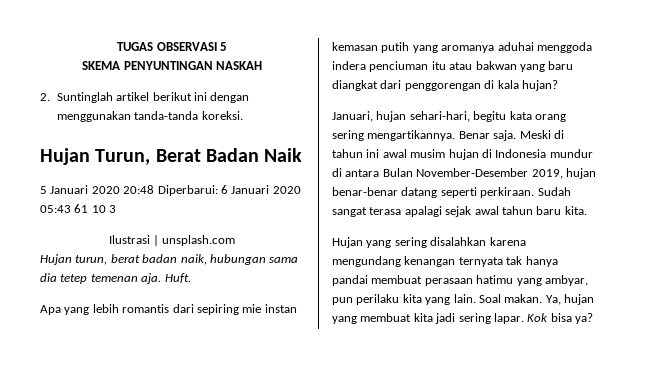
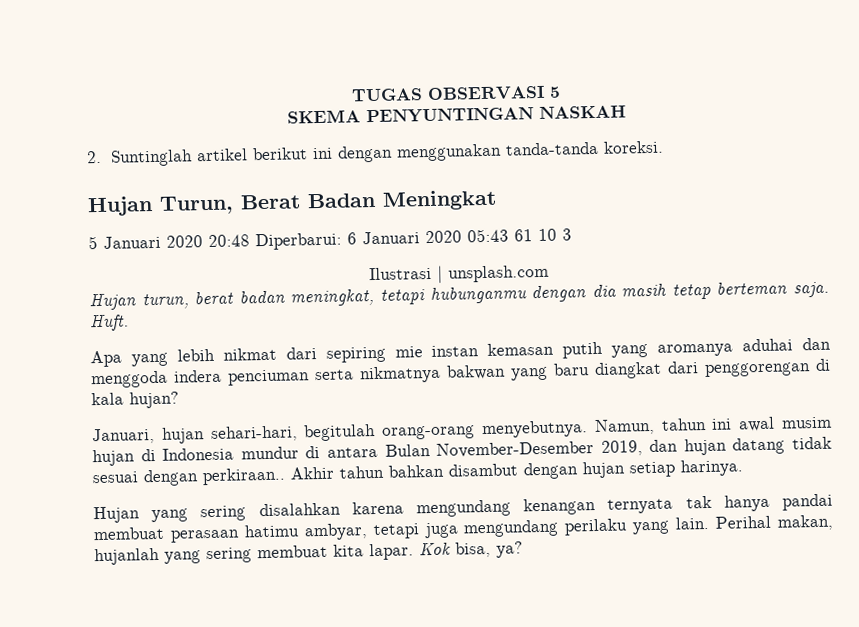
[264,148,303,162] Naik -> [382,189,497,211] Meningkat
[180,254,299,265] [40,273,162,284] naik, hubungan sama dia tetep temenan aja. -> [290,281,830,307] meningkat, tetapi hubunganmu dengan dia masih tetap berteman saja.
[122,304,170,313] romantis -> [222,347,277,361] nikmat
(534, 46) none -> [801,337,831,351] dan
[431,61,473,70] itu atau -> [315,365,441,384] serta nikmatnya
[473,111,566,122] [332,130,564,141] begitu kata orang sering mengartikannya. Benar saja. Meski di -> [304,418,655,442] begitulah orang-orang menyebutnya. Namun,
[565,168,596,179] [332,187,571,198] [332,206,587,217] hujan benar-benar datang seperti perkiraan. Sudah sangat terasa apalagi sejak awal tahun baru kita. -> [649,436,833,456] [92,459,743,487] dan hujan datang tidak sesuai dengan perkiraan.. Akhir tahun bahkan disambut dengan hujan setiap harinya.
[516,275,588,286] [332,294,594,305] [332,313,491,324] yang ambyar, pun perilaku kita yang lain. Soal makan. Ya, hujan yang membuat kita jadi sering -> [303,514,833,541] [94,544,364,566] ambyar, tetapi juga mengundang perilaku yang lain. Perihal makan, hujanlah yang sering membuat kita
[550,313,572,322] bisa -> [455,541,491,558] bisa,

